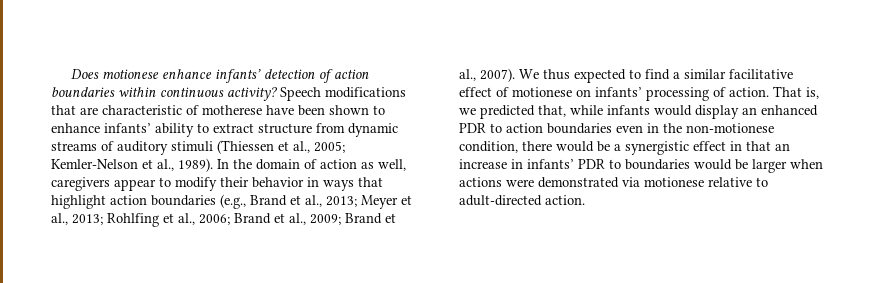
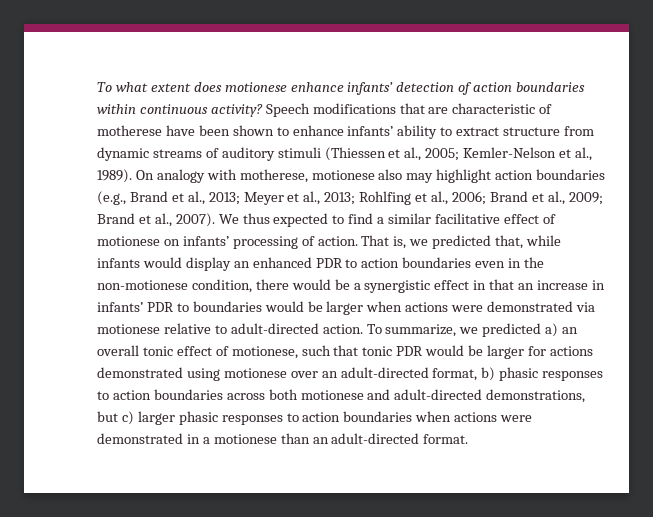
[70,69,99,79] Does -> [97,82,222,92] To what extent does
[217,159,406,171] [51,177,383,191] In the domain of action as well, caregivers appear to modify their behavior in ways that -> [135,169,434,183] On analogy with motherese, motionese also may
(585, 200) none -> [366,323,579,337] [97,345,593,359] [97,367,604,381] [97,389,586,403] [97,411,533,425] [97,433,469,444] To summarize, we predicted a) an overall tonic effect of motionese, such that tonic PDR would be larger for actions demonstrated using motionese over an adult-directed format, b) phasic responses to action boundaries across both motionese and adult-directed demonstrations, but c) larger phasic responses to action boundaries when actions were demonstrated in a motionese than an adult-directed format.

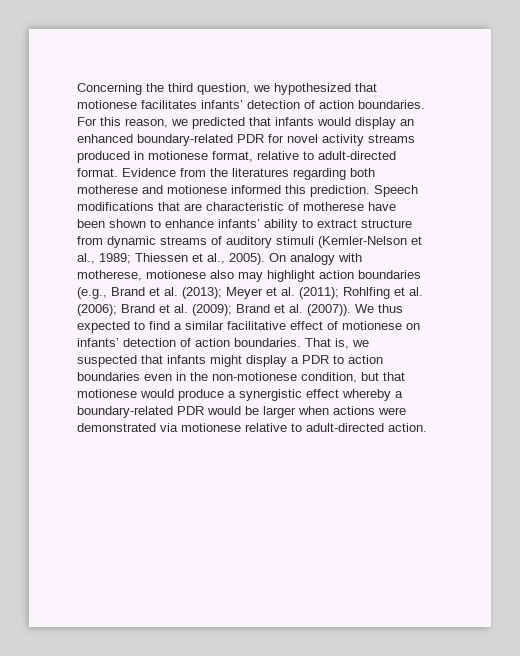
[97,82,586,95] [97,104,263,117] To what extent does motionese enhance infants’ detection of action boundaries within continuous activity? -> [77,83,377,95] [77,100,425,109] [77,117,414,129] [77,134,415,146] [77,151,396,163] [77,168,375,180] [77,185,370,197] Concerning the third question, we hypothesized that motionese facilitates infants’ detection of action boundaries. For this reason, we predicted that infants would display an enhanced boundary-related PDR for novel activity streams produced in motionese format, relative to adult-directed format. Evidence from the literatures regarding both motherese and motionese informed this prediction.
[324,147,593,161] [97,169,132,183] (Thiessen et al., 2005; Kemler-Nelson et al., 1989). -> [318,236,422,248] [77,253,265,265] (Kemler-Nelson et al., 1989; Thiessen et al., 2005).
[187,191,603,205] [97,213,215,227] al., 2013; Meyer et al., 2013; Rohlfing et al., 2006; Brand et al., 2009; Brand et al., 2007). -> [164,287,423,299] [77,304,351,316] al. (2013); Meyer et al. (2011); Rohlfing et al. (2006); Brand et al. (2009); Brand et al. (2007)).
[232,235,562,249] [97,257,312,271] processing of action. That is, we predicted that, while infants would display an enhanced -> [123,338,369,349] [77,355,299,367] detection of action boundaries. That is, we suspected that infants might display a
[255,279,605,293] [97,301,262,312] there would be a synergistic effect in that an increase in infants’ PDR to boundaries -> [361,372,405,381] [77,389,403,401] [77,406,204,418] but that motionese would produce a synergistic effect whereby a boundary-related PDR
[366,323,579,337] [97,345,593,359] [97,367,604,381] [97,389,586,403] [97,411,533,425] [97,433,469,444] To summarize, we predicted a) an overall tonic effect of motionese, such that tonic PDR would be larger for actions demonstrated using motionese over an adult-directed format, b) phasic responses to action boundaries across both motionese and adult-directed demonstrations, but c) larger phasic responses to action boundaries when actions were demonstrated in a motionese than an adult-directed format. -> (427, 427) none

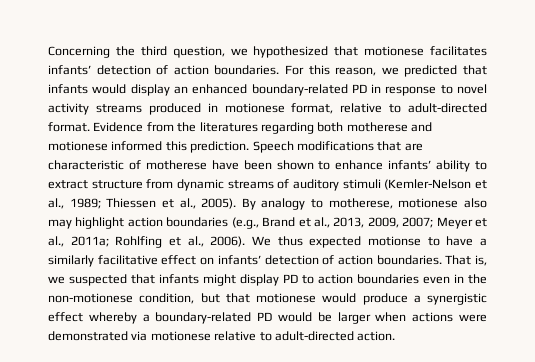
[237,134,284,143] PDR for -> [351,84,453,96] PD in response to
[269,253,362,265] On analogy with -> [241,198,324,210] By analogy to
[164,287,423,299] [77,304,403,316] [77,321,402,333] al. (2013); Meyer et al. (2011); Rohlfing et al. (2006); Brand et al. (2009); Brand et al. (2007)). We thus expected to find a similar facilitative effect of motionese -> [313,217,488,229] [48,236,488,248] [48,255,197,267] al., 2013, 2009, 2007; Meyer et al., 2011a; Rohlfing et al., 2006). We thus expected motionse to have a similarly facilitative effect
[291,355,329,364] a PDR -> [283,274,298,283] PD
[177,406,204,415] PDR -> [257,312,273,321] PD

